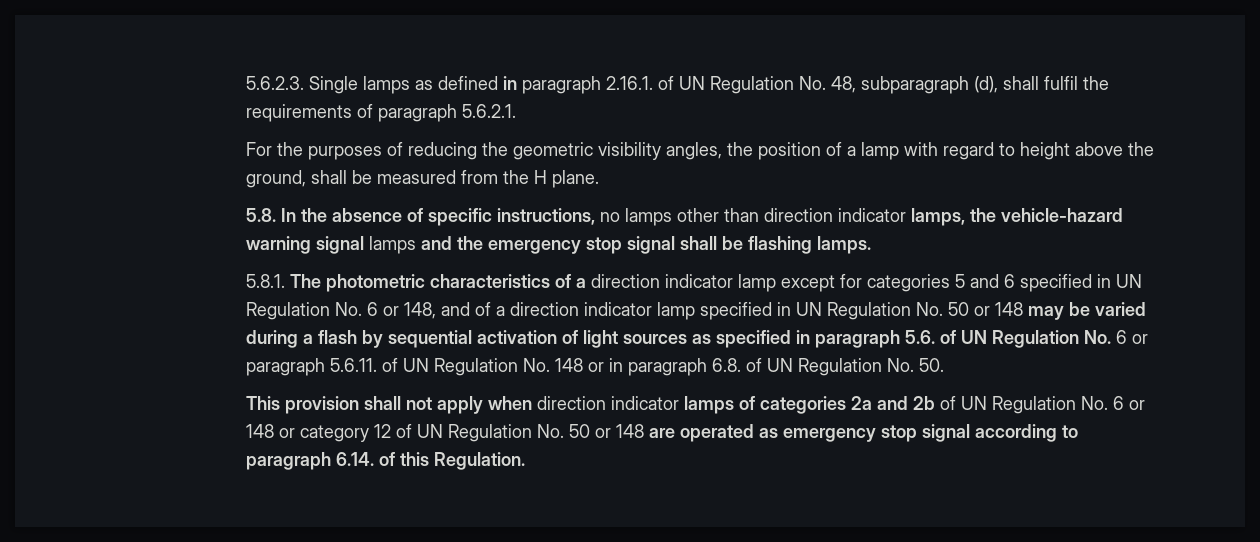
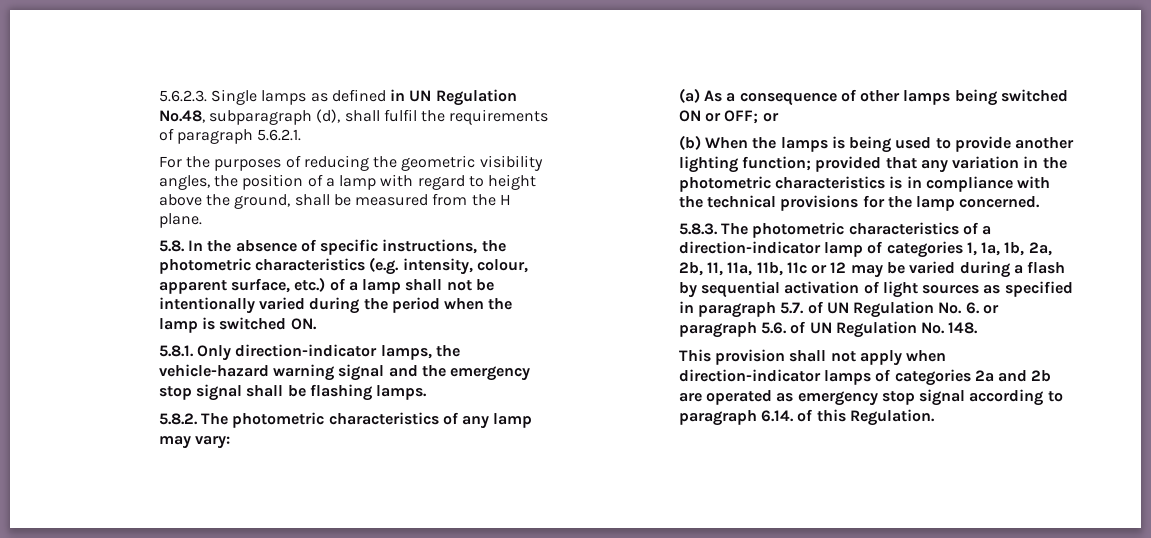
[521,76,856,94] paragraph 2.16.1. of UN Regulation No. 48, -> [409,89,517,106] [158,110,205,123] UN Regulation No.48,
[599,208,906,226] no lamps other than direction indicator -> [481,240,506,252] [158,257,528,275] [158,277,495,294] [158,297,513,314] [158,317,317,333] [158,344,378,361] the photometric characteristics (e.g. intensity, colour, apparent surface, etc.) of a lamp shall not be intentionally varied during the period when the lamp is switched ON. // 5.8.1. Only direction-indicator
[368,236,416,254] lamps -> (385, 372) none
[245,274,285,288] 5.8.1. -> [158,412,533,429] [158,436,230,449] [678,88,1069,106] [678,110,779,124] [678,135,1075,153] [678,156,1067,173] [678,176,1051,192] [678,195,1041,211] [678,223,718,235] 5.8.2. The photometric characteristics of any lamp may vary: // (a) As a consequence of other lamps being switched ON or OFF; or // (b) When the lamps is being used to provide another lighting function; provided that any variation in the photometric characteristics is in compliance with the technical provisions for the lamp concerned. // 5.8.3.
[590,274,1142,292] [245,302,1023,320] direction indicator lamp except for categories 5 and 6 specified in UN Regulation No. 6 or 148, and of a direction indicator lamp specified in UN Regulation No. 50 or 148 -> [678,241,1052,258] [678,262,847,276] direction-indicator lamp of categories 1, 1a, 1b, 2a, 2b, 11, 11a, 11b, 11c or 12
(900, 339) none -> [780,301,1000,318] [678,322,757,338] 5.7. of UN Regulation No. 6. or paragraph
[1115,330,1148,344] [245,358,944,376] 6 or paragraph 5.6.11. of UN Regulation No. 148 or in paragraph 6.8. of UN Regulation No. 50. -> [948,322,979,334] 148.
[536,396,679,410] direction indicator -> [678,369,821,382] direction-indicator
[939,396,1145,414] [245,424,644,442] of UN Regulation No. 6 or 148 or category 12 of UN Regulation No. 50 or 148 -> (1052, 376) none

